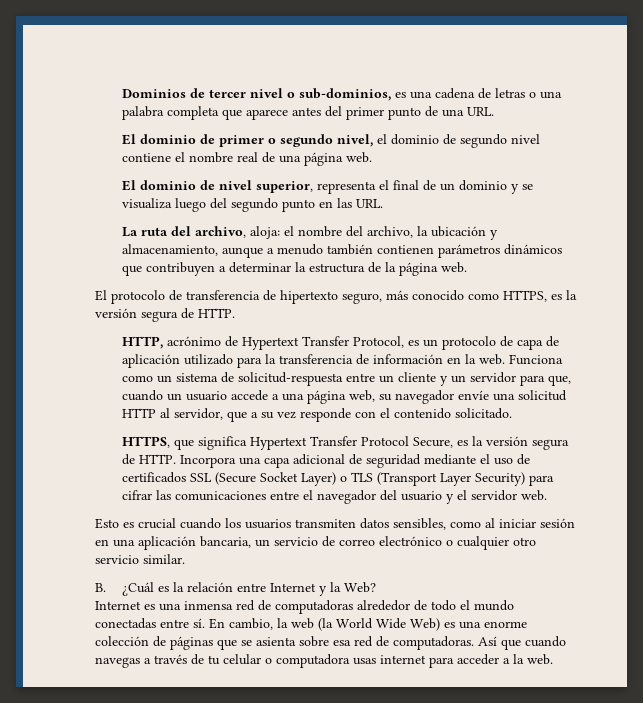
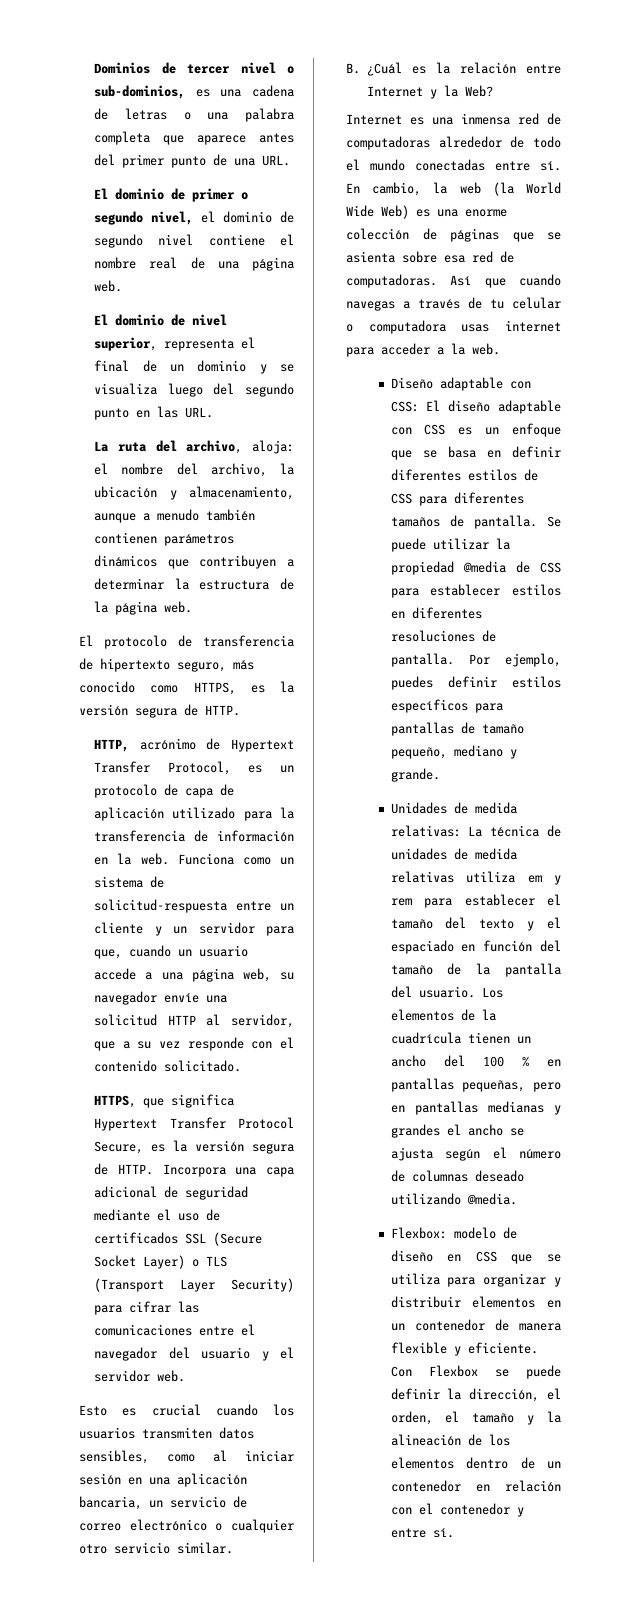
(553, 659) none -> [390,377,531,391] [390,400,561,414] [390,423,561,437] [390,446,561,460] [390,469,538,481] [390,492,524,506] [390,515,561,529] [390,538,510,552] [390,561,561,575] [390,584,561,598] [390,607,482,619] [390,630,496,642] [390,653,561,667] [390,676,561,690] [390,699,503,713] [390,722,524,736] [390,745,517,759] [390,768,440,782] [390,802,517,814] [390,825,561,837] [390,848,517,860] [390,871,561,885] [390,894,561,908] [390,917,561,931] [390,940,561,954] [390,963,561,977] [390,986,503,998] [390,1009,496,1021] [390,1032,531,1044] [390,1055,561,1067] [390,1078,561,1092] [390,1101,561,1115] [390,1124,524,1138] [390,1147,561,1161] [390,1170,524,1182] [390,1193,517,1205] [390,1227,517,1239] [390,1250,561,1264] [390,1273,561,1287] [390,1296,561,1308] [390,1319,561,1331] [390,1342,538,1356] [390,1365,561,1379] [390,1388,561,1402] [390,1411,561,1425] [390,1434,510,1446] [390,1457,561,1469] [390,1480,561,1492] [390,1503,524,1517] [390,1528,454,1538] // Diseño adaptable con CSS: El diseño adaptable con CSS es un enfoque que se basa en definir diferentes estilos de CSS para diferentes tamaños de pantalla. Se puede utilizar la propiedad @media de CSS para establecer estilos en diferentes resoluciones de pantalla. Por ejemplo, puedes definir estilos específicos para pantallas de tamaño pequeño, mediano y grande. // Unidades de medida relativas: La técnica de unidades de medida relativas utiliza em y rem para establecer el tamaño del texto y el espaciado en función del tamaño de la pantalla del usuario. Los elementos de la cuadrícula tienen un ancho del 100 % en pantallas pequeñas, pero en pantallas medianas y grandes el ancho se ajusta según el número de columnas deseado utilizando @media. // Flexbox: modelo de diseño en CSS que se utiliza para organizar y distribuir elementos en un contenedor de manera flexible y eficiente. Con Flexbox se puede definir la dirección, el orden, el tamaño y la alineación de los elementos dentro de un contenedor en relación con el contenedor y entre sí.

